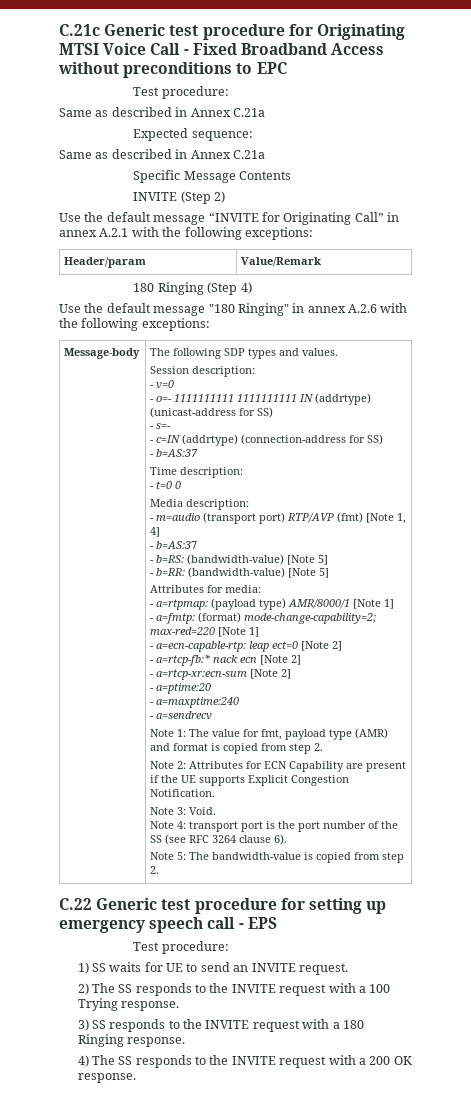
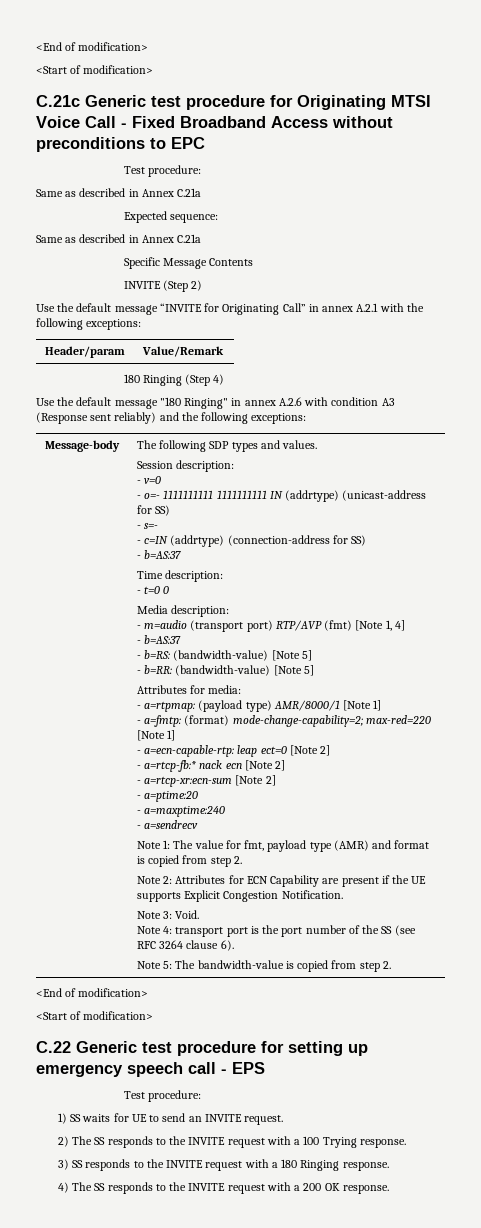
(59, 30) none -> [36,42,149,51] [36,65,154,74] <End of modification> // <Start of modification> //
(408, 308) none -> [331,397,395,406] [36,412,179,424] condition A3 (Response sent reliably) and
(160, 870) none -> [36,988,149,997] [36,1011,154,1020] // <End of modification> // <Start of modification>

